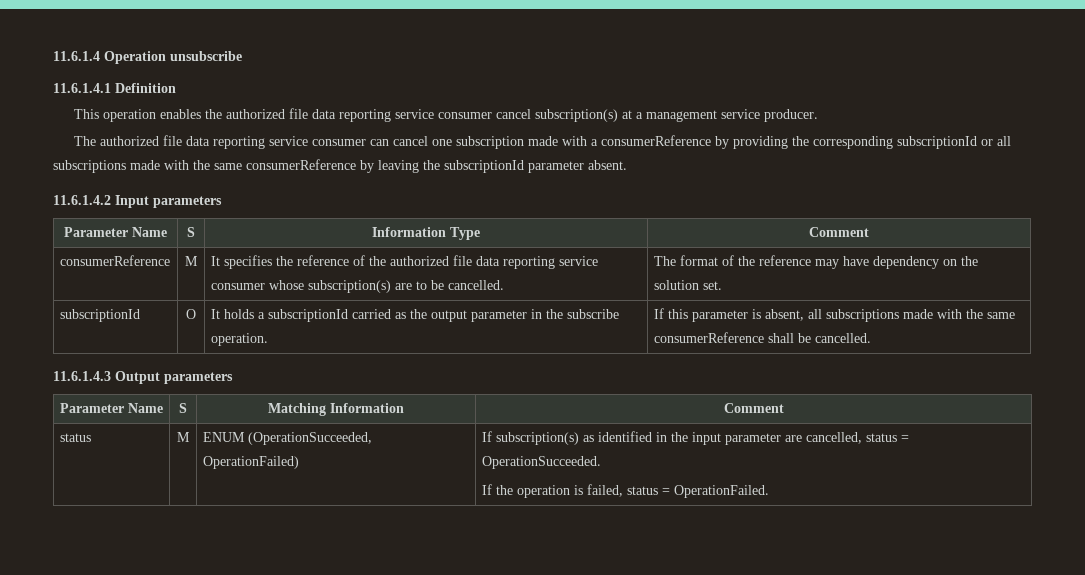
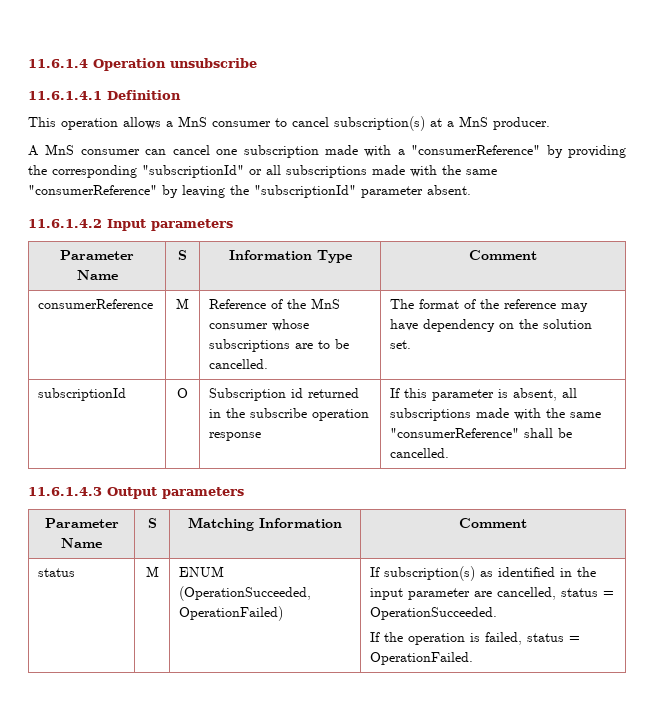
[159,108,492,122] enables the authorized file data reporting service consumer -> [123,116,287,129] allows a MnS consumer to
[645,109,760,122] management service -> [459,116,488,127] MnS
[73,135,308,149] The authorized file data reporting service -> [28,144,75,156] A MnS
[600,135,711,146] consumerReference -> [411,145,541,155] "consumerReference"
[896,136,977,149] subscriptionId -> [142,165,244,178] "subscriptionId"
[246,159,356,170] consumerReference -> [28,185,157,195] "consumerReference"
[444,160,524,173] subscriptionId -> [254,185,356,198] "subscriptionId"
[210,255,598,269] It specifies the reference of the authorized file data reporting service -> [209,298,341,309] Reference of the MnS
[307,280,391,293] subscription(s) -> [209,339,291,352] subscriptions
[210,309,527,322] It holds a subscriptionId carried as the output parameter -> [209,388,360,401] Subscription id returned
[210,333,268,346] operation. -> [312,409,370,421] [209,432,262,441] operation response
[653,332,764,343] consumerReference -> [390,428,520,438] "consumerReference"

